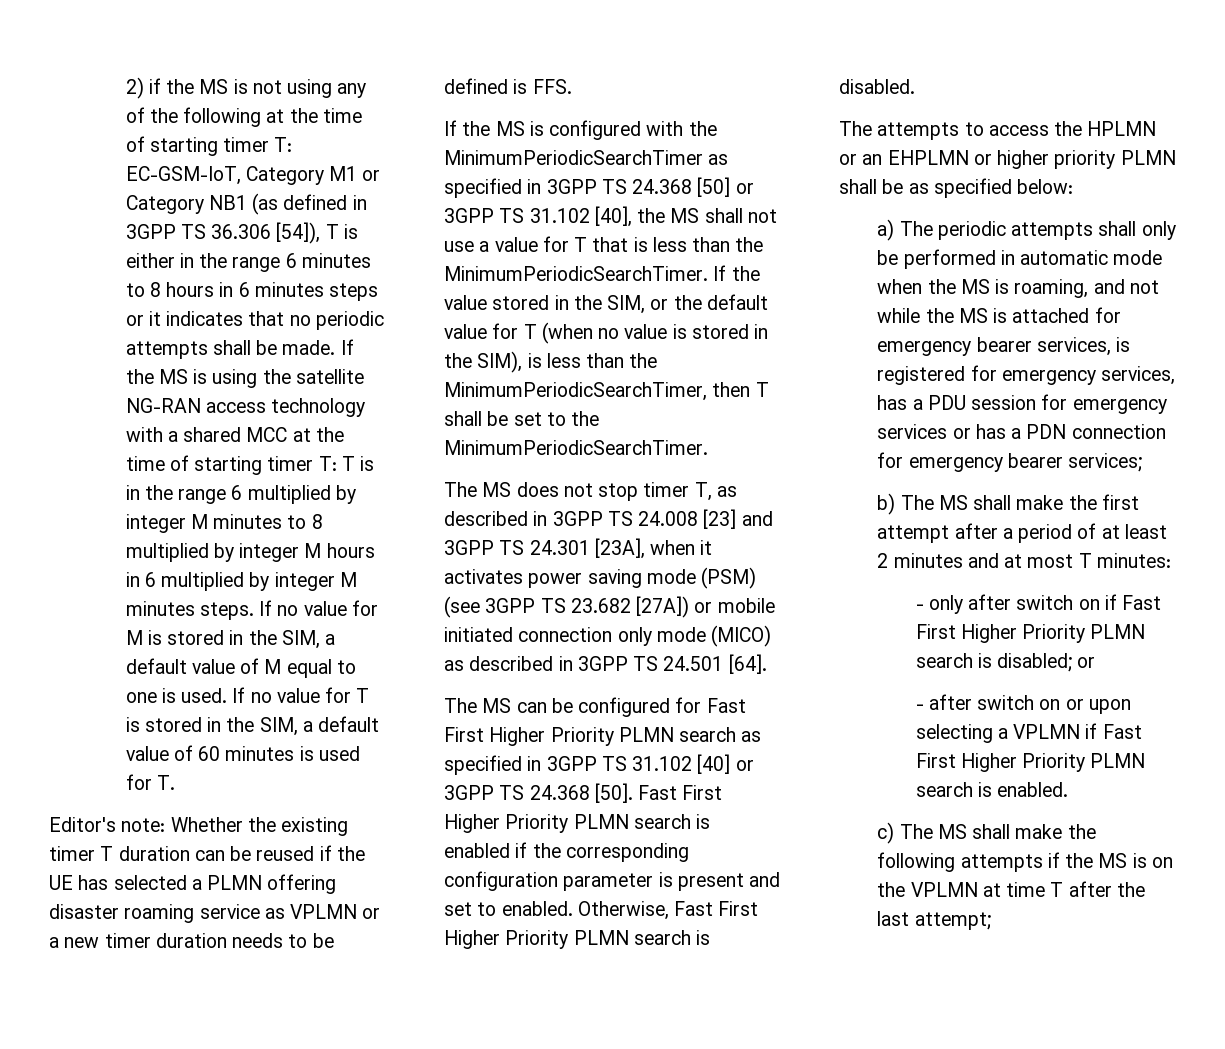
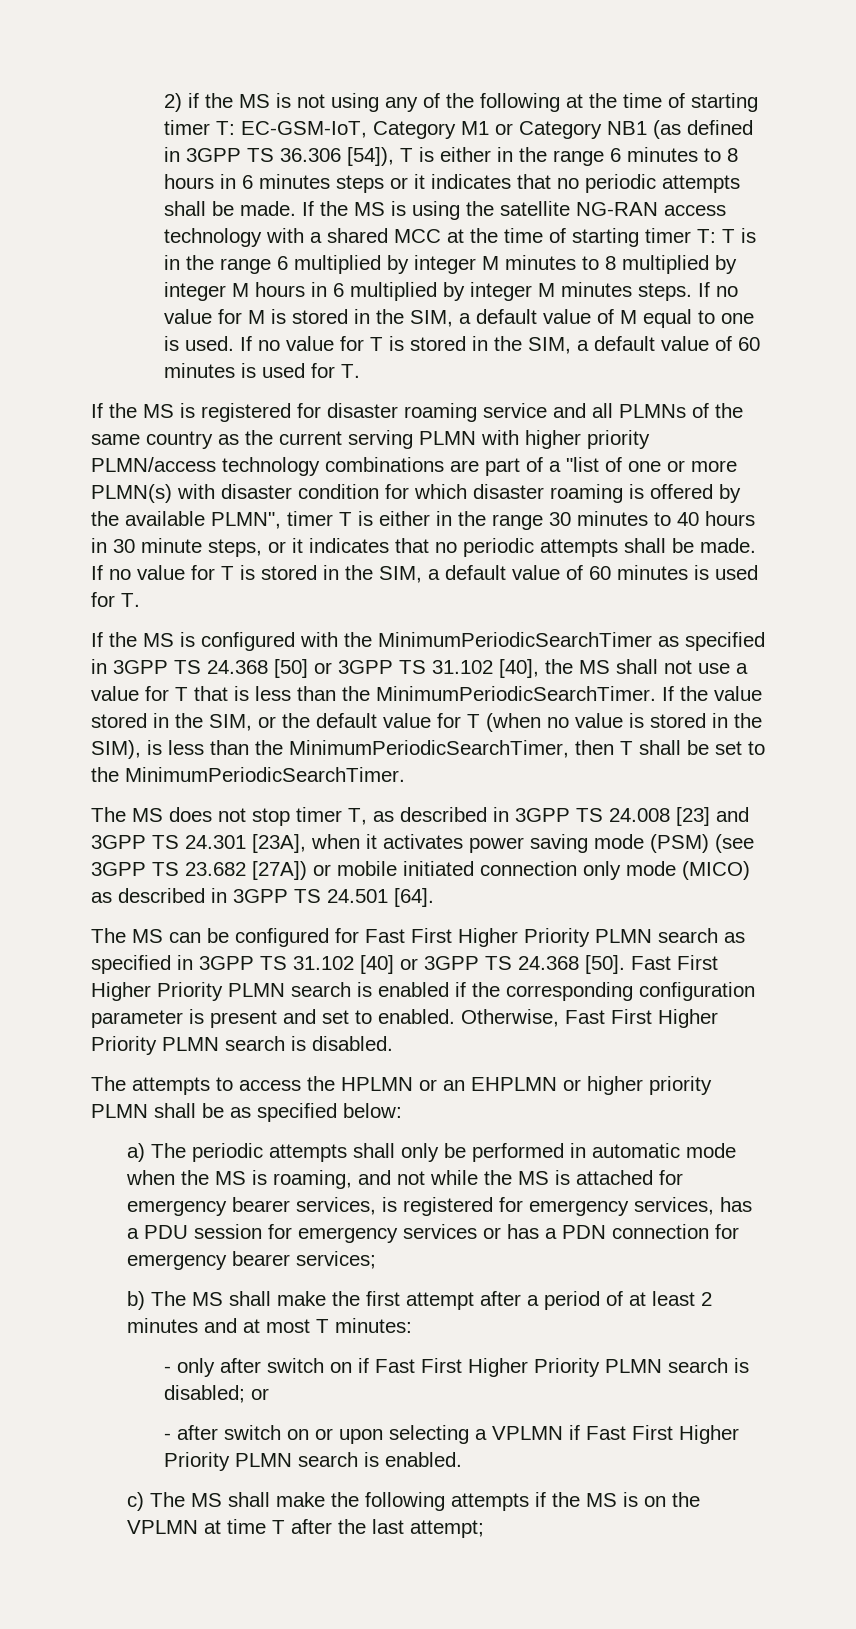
[49,817,349,836] [49,845,365,861] [49,874,337,894] [49,904,381,923] [49,933,334,948] [444,78,572,94] Editor's note: Whether the existing timer T duration can be reused if the UE has selected a PLMN offering disaster roaming service as VPLMN or a new timer duration needs to be defined is FFS. -> [91,403,743,422] [91,430,650,449] [91,457,737,476] [91,484,741,503] [91,511,755,530] [91,538,756,557] [91,565,758,583] [91,592,140,607] If the MS is registered for disaster roaming service and all PLMNs of the same country as the current serving PLMN with higher priority PLMN/access technology combinations are part of a "list of one or more PLMN(s) with disaster condition for which disaster roaming is offered by the available PLMN", timer T is either in the range 30 minutes to 40 hours in 30 minute steps, or it indicates that no periodic attempts shall be made. If no value for T is stored in the SIM, a default value of 60 minutes is used for T.

